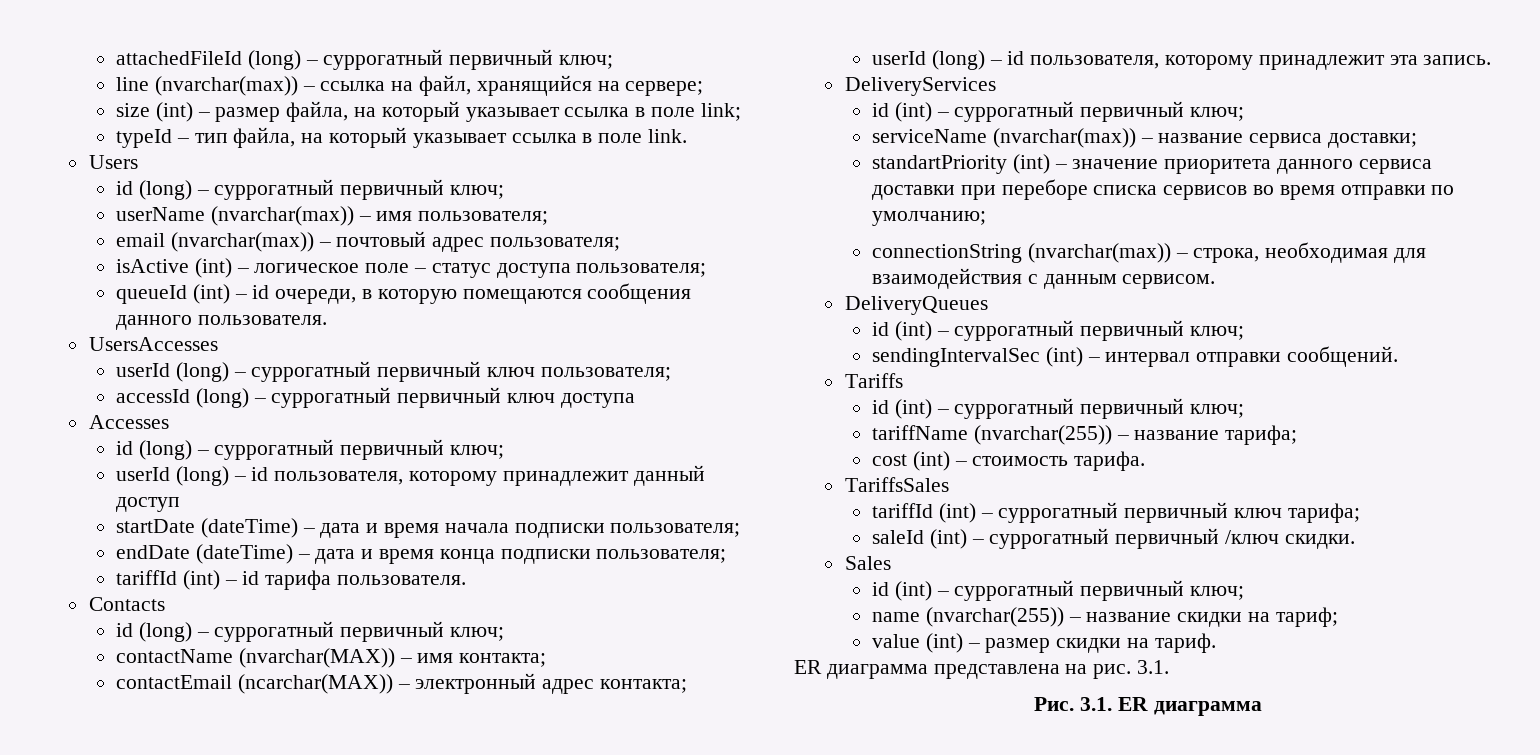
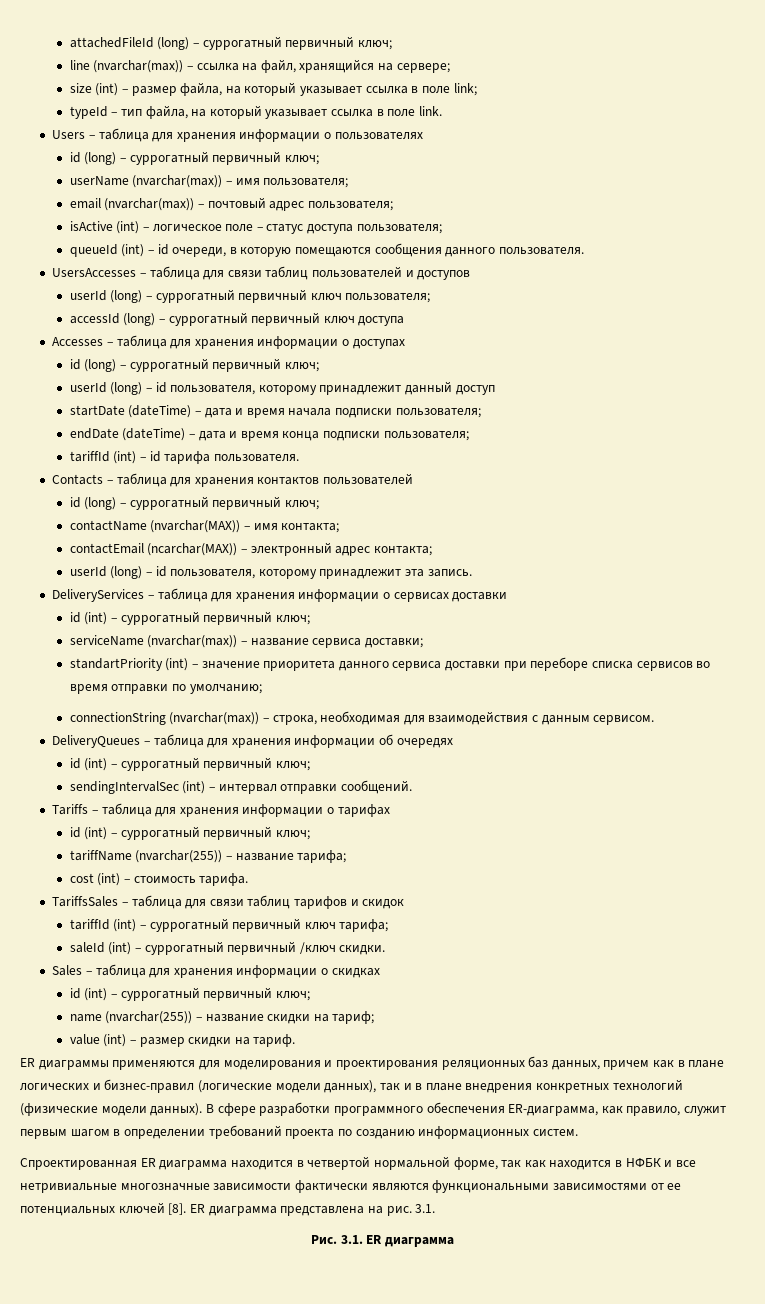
(138, 162) none -> [88,128,423,142] – таблица для хранения информации о пользователях
(218, 344) none -> [139,266,471,280] – таблица для связи таблиц пользователей и доступов
(169, 422) none -> [106,335,405,349] – таблица для хранения информации о доступах
(165, 604) none -> [106,473,414,487] – таблица для хранения контактов пользователей
(996, 86) none -> [147,588,508,602] – таблица для хранения информации о сервисах доставки
(988, 305) none -> [143,734,453,748] – таблица для хранения информации об очередях
(903, 380) none -> [91,803,390,817] – таблица для хранения информации о тарифах
(949, 484) none -> [121,895,405,909] – таблица для связи таблиц тарифов и скидок
(891, 563) none -> [85,964,380,978] – таблица для хранения информации о скидках
(822, 667) none -> [38,1056,725,1070] [20,1079,683,1093] [20,1102,727,1116] [20,1125,578,1139] [20,1156,697,1170] [20,1180,682,1193] [20,1202,205,1216] диаграммы применяются для моделирования и проектирования реляционных баз данных, причем как в плане логических и бизнес-правил (логические модели данных), так и в плане внедрения конкретных технологий (физические модели данных). В сфере разработки программного обеспечения ER-диаграмма, как правило, служит первым шагом в определении требований проекта по созданию информационных систем. // Спроектированная ER диаграмма находится в четвертой нормальной форме, так как находится в НФБК и все нетривиальные многозначные зависимости фактически являются функциональными зависимостями от ее потенциальных ключей [8]. ER

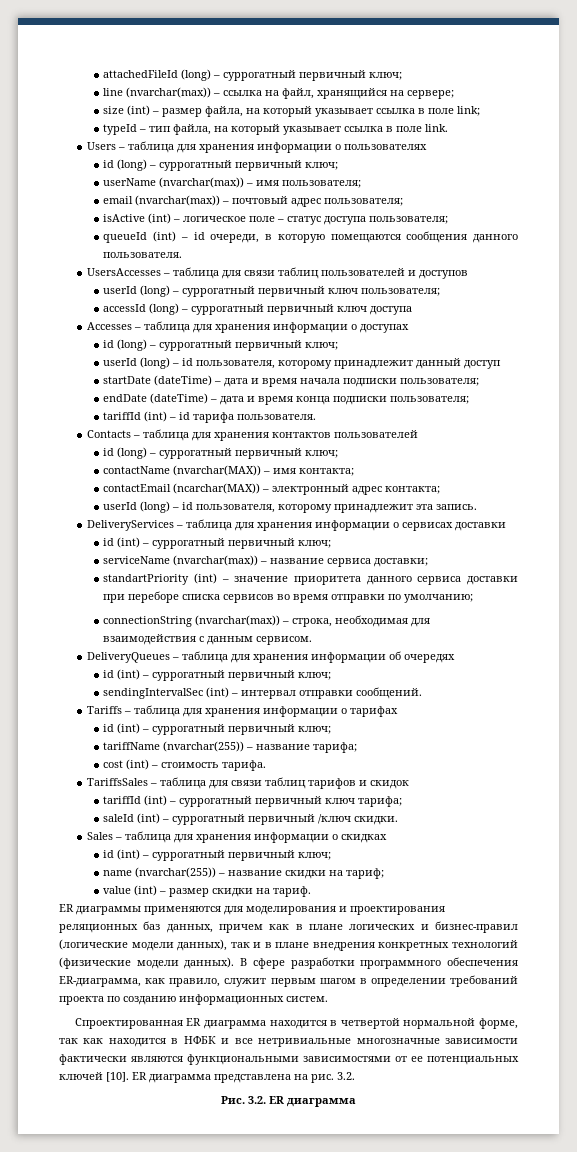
[168,1203,187,1215] [8]. -> [106,1072,129,1082] [10].
[415,1204,436,1213] 3.1. -> [337,1072,355,1080] 3.2.
[340,1235,363,1244] 3.1. -> [248,1096,266,1104] 3.2.

